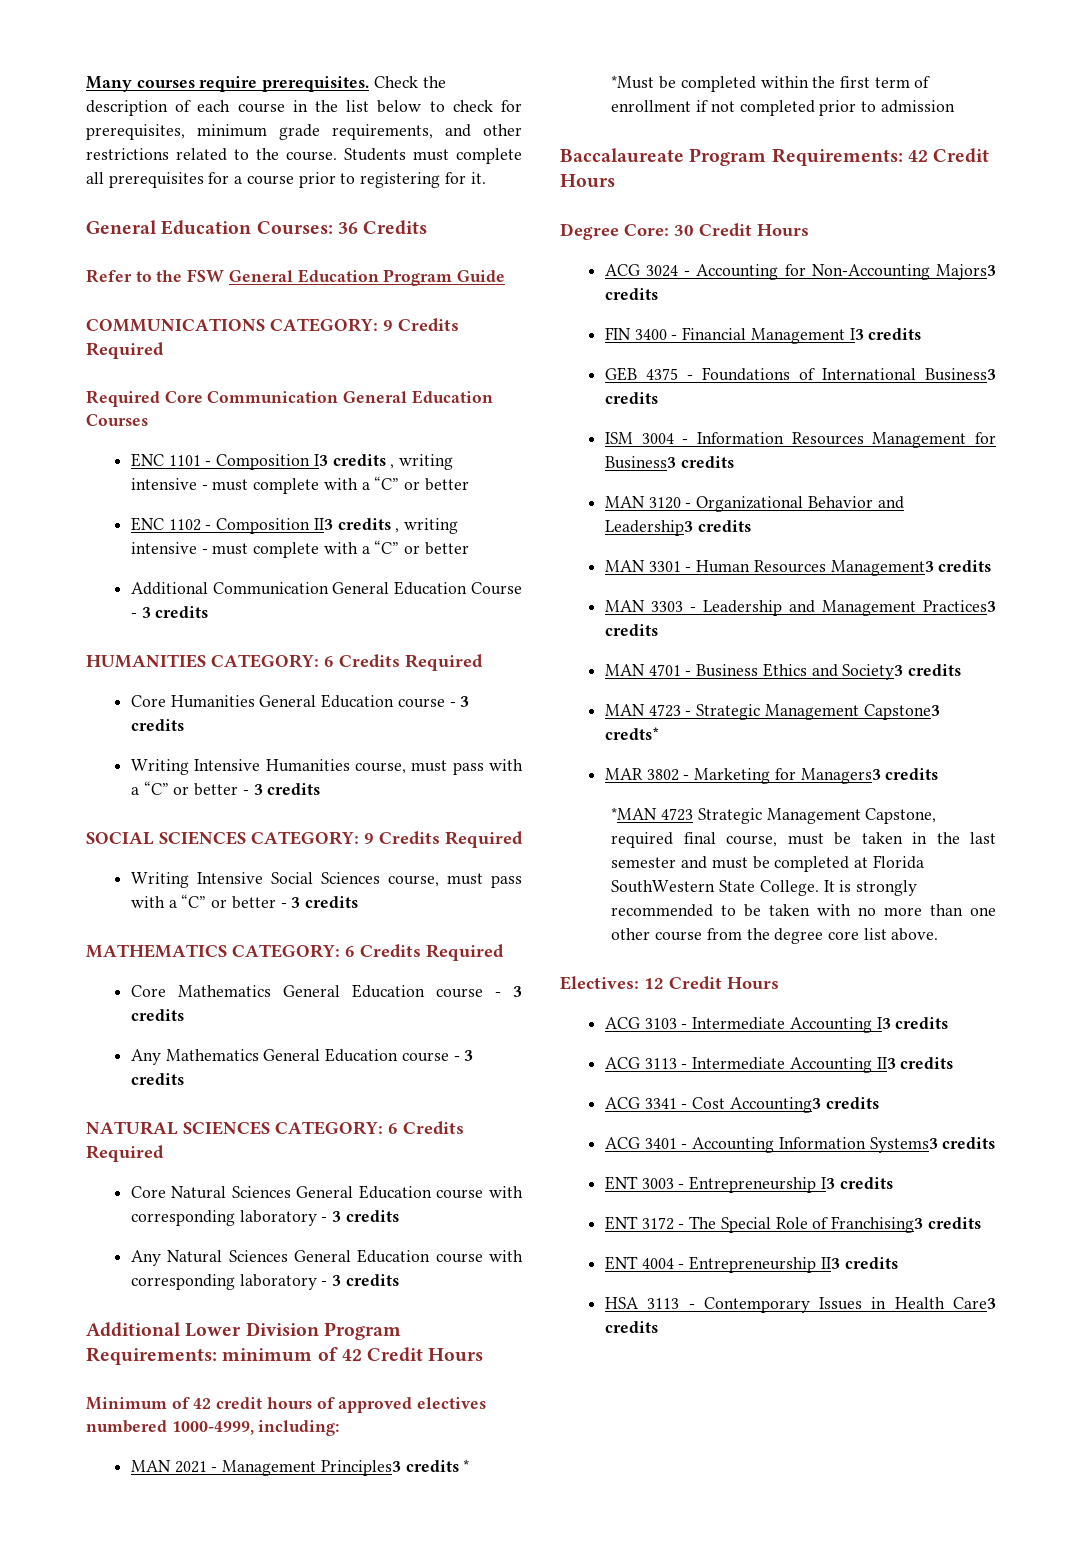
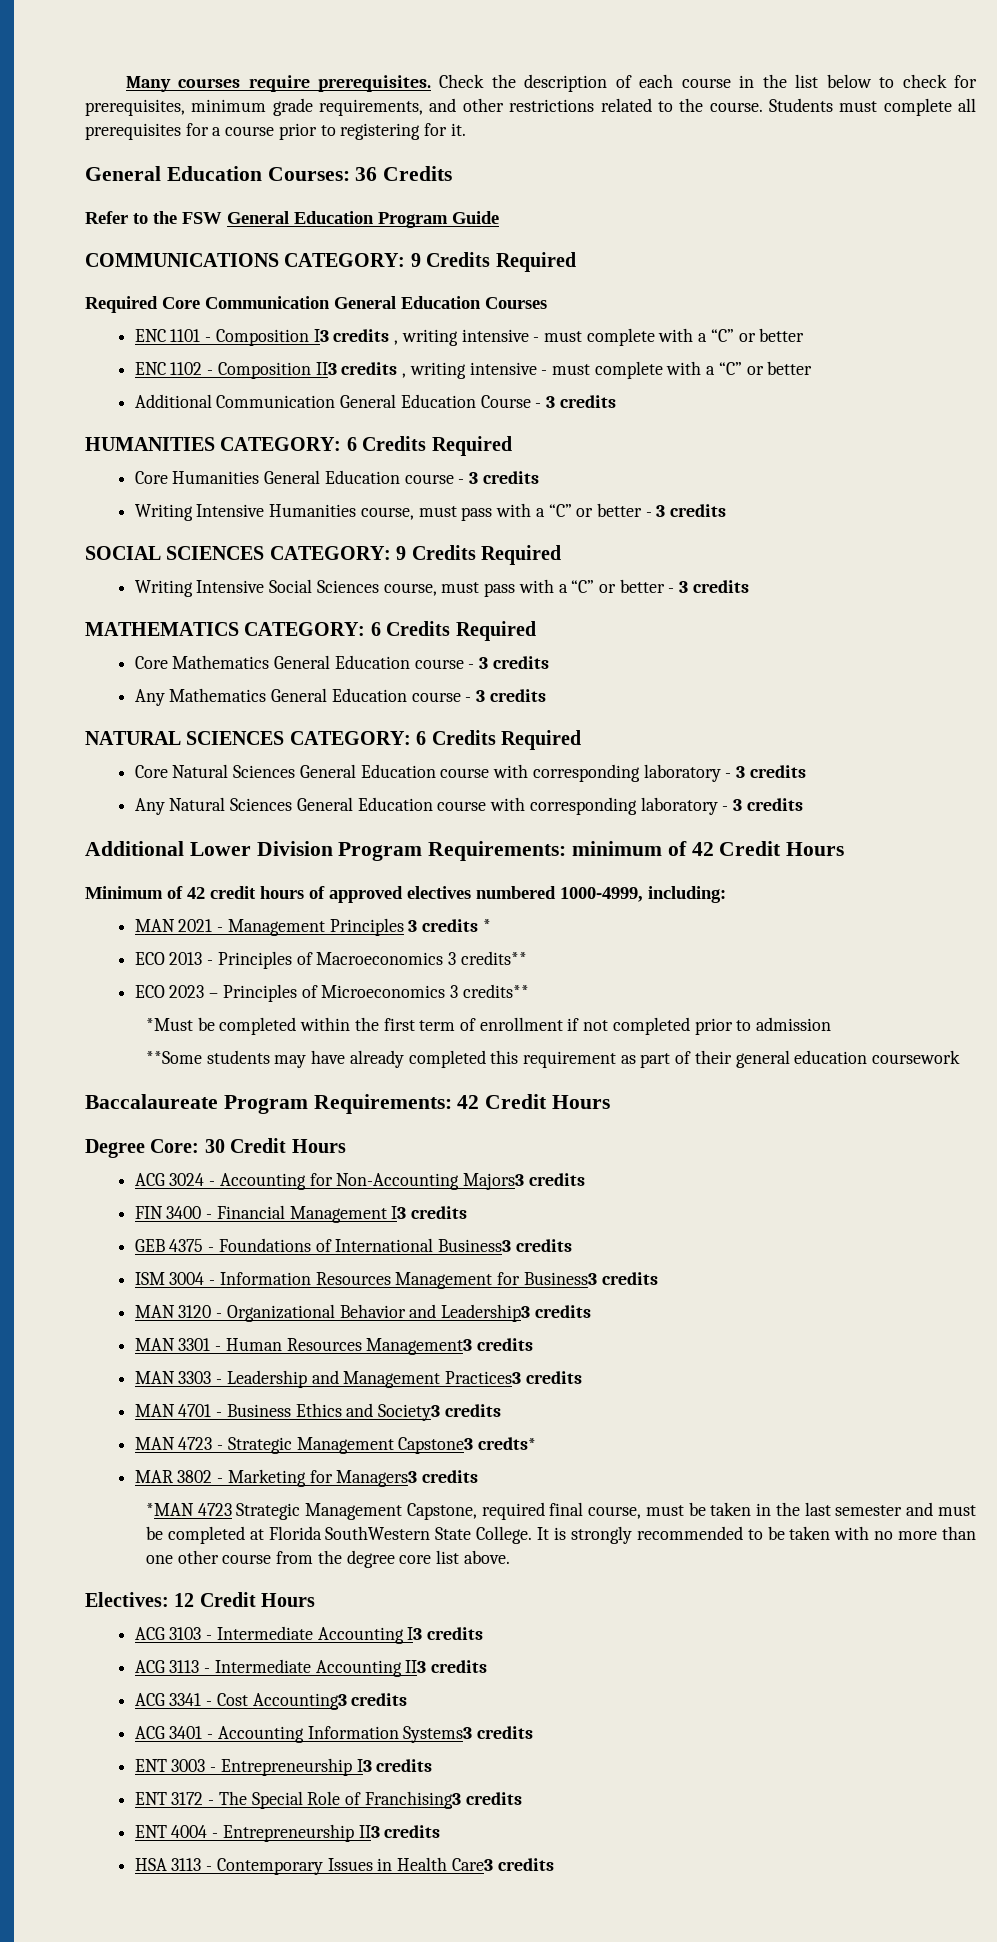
[320,1460,401,1476] Principles3 -> [329,918,418,936] Principles 3
(470, 1465) none -> [134,951,527,969] [134,984,529,1002] // ECO 2013 - Principles of Macroeconomics 3 credits** // ECO 2023 – Principles of Microeconomics 3 credits**
(955, 106) none -> [145,1050,961,1068] // **Some students may have already completed this requirement as part of their general education coursework

